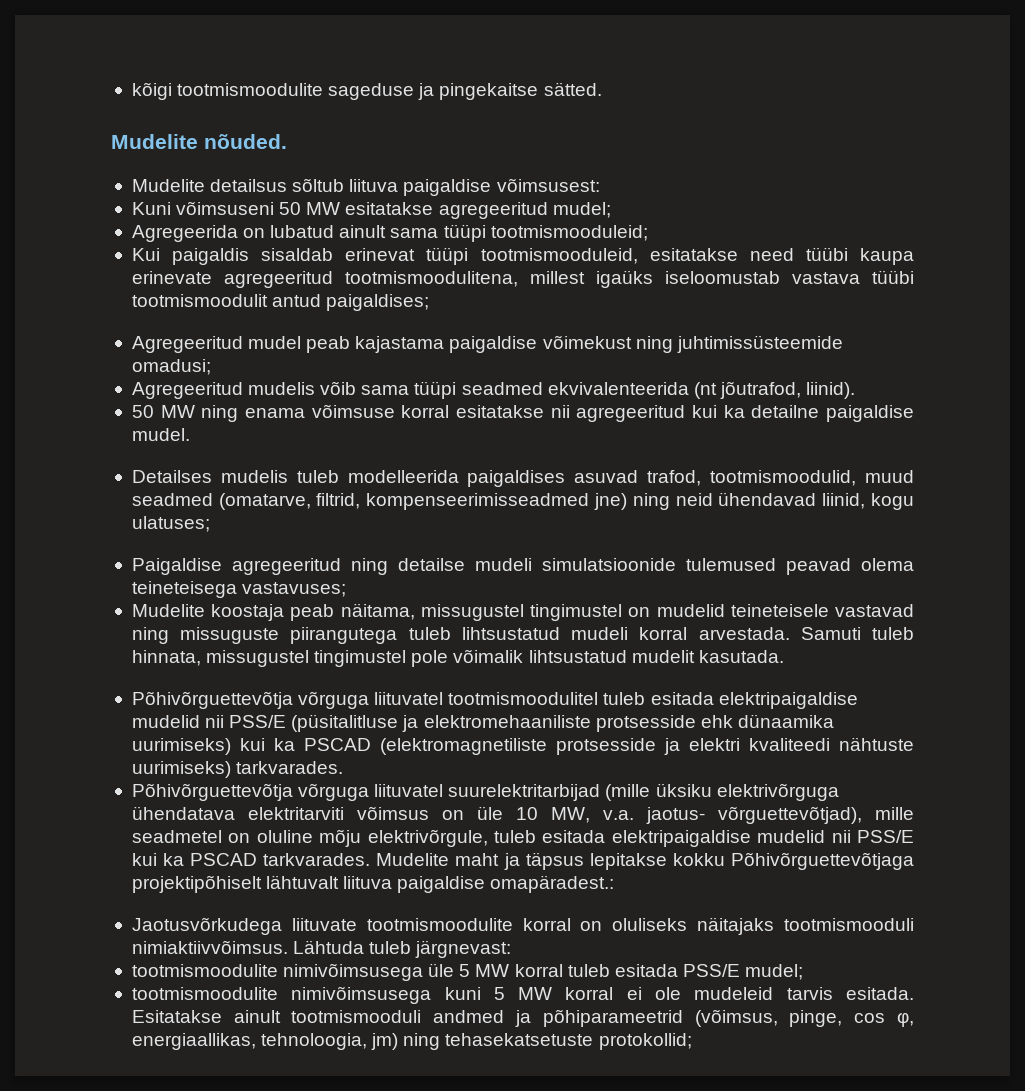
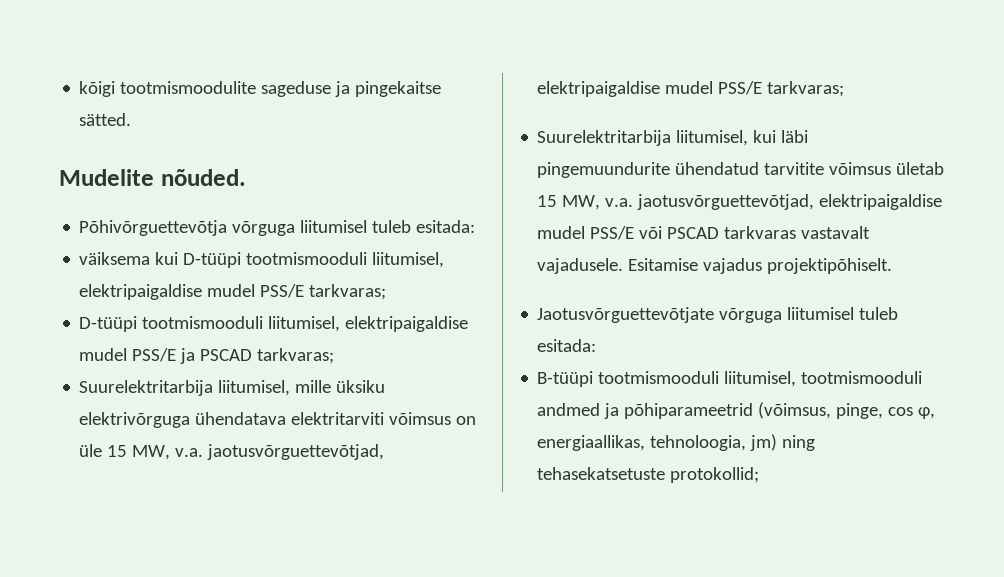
[131,178,600,196] [131,201,611,219] [131,224,648,242] [131,247,915,265] [131,270,915,288] [131,294,430,311] [131,335,843,353] [131,359,211,375] [131,381,856,399] [131,404,914,422] [131,428,190,441] [131,470,915,487] [131,492,914,510] [131,516,210,532] [131,558,915,575] [131,581,347,598] [131,603,915,621] [131,627,915,644] [131,649,784,667] [131,691,858,709] [131,714,834,732] [131,737,915,755] [131,761,344,778] [131,783,651,801] Mudelite detailsus sõltub liituva paigaldise võimsusest: // Kuni võimsuseni 50 MW esitatakse agregeeritud mudel; // Agregeerida on lubatud ainult sama tüüpi tootmismooduleid; // Kui paigaldis sisaldab erinevat tüüpi tootmismooduleid, esitatakse need tüübi kaupa erinevate agregeeritud tootmismoodulitena, millest igaüks iseloomustab vastava tüübi tootmismoodulit antud paigaldises; // Agregeeritud mudel peab kajastama paigaldise võimekust ning juhtimissüsteemide omadusi; // Agregeeritud mudelis võib sama tüüpi seadmed ekvivalenteerida (nt jõutrafod, liinid). // 50 MW ning enama võimsuse korral esitatakse nii agregeeritud kui ka detailne paigaldise mudel. // Detailses mudelis tuleb modelleerida paigaldises asuvad trafod, tootmismoodulid, muud seadmed (omatarve, filtrid, kompenseerimisseadmed jne) ning neid ühendavad liinid, kogu ulatuses; // Paigaldise agregeeritud ning detailse mudeli simulatsioonide tulemused peavad olema teineteisega vastavuses; // Mudelite koostaja peab näitama, missugustel tingimustel on mudelid teineteisele vastavad ning missuguste piirangutega tuleb lihtsustatud mudeli korral arvestada. Samuti tuleb hinnata, missugustel tingimustel pole võimalik lihtsustatud mudelit kasutada. // Põhivõrguettevõtja võrguga liituvatel tootmismoodulitel tuleb esitada elektripaigaldise mudelid nii PSS/E (püsitalitluse ja elektromehaaniliste protsesside ehk dünaamika uurimiseks) kui ka PSCAD (elektromagnetiliste protsesside ja elektri kvaliteedi nähtuste uurimiseks) tarkvarades. // Põhivõrguettevõtja võrguga liituvatel suurelektritarbijad (mille -> [79,220,476,236] [79,252,445,268] [79,284,387,300] [79,316,469,332] [79,348,335,364] [79,380,332,396] Põhivõrguettevõtja võrguga liitumisel tuleb esitada: // väiksema kui D-tüüpi tootmismooduli liitumisel, elektripaigaldise mudel PSS/E tarkvaras; // D-tüüpi tootmismooduli liitumisel, elektripaigaldise mudel PSS/E ja PSCAD tarkvaras; // Suurelektritarbija liitumisel, mille
[515,806,914,824] [131,829,914,847] [131,852,915,870] [131,875,615,893] [131,917,915,935] [131,940,512,958] [131,963,804,981] [131,986,915,1004] [131,1010,281,1023] 10 MW, v.a. jaotus- võrguettevõtjad), mille seadmetel on oluline mõju elektrivõrgule, tuleb esitada elektripaigaldise mudelid nii PSS/E kui ka PSCAD tarkvarades. Mudelite maht ja täpsus lepitakse kokku Põhivõrguettevõtjaga projektipõhiselt lähtuvalt liituva paigaldise omapäradest.: // Jaotusvõrkudega liituvate tootmismoodulite korral on oluliseks näitajaks tootmismooduli nimiaktiivvõimsus. Lähtuda tuleb järgnevast: // tootmismoodulite nimivõimsusega üle 5 MW korral tuleb esitada PSS/E mudel; // tootmismoodulite nimivõimsusega kuni 5 MW korral ei ole mudeleid tarvis esitada. Esitatakse ainult -> [107,444,385,460] [537,81,845,97] [537,130,809,146] [537,162,945,178] [537,194,943,210] [537,226,871,240] [537,258,893,274] [537,307,899,323] [537,339,597,352] [537,371,797,387] 15 MW, v.a. jaotusvõrguettevõtjad, elektripaigaldise mudel PSS/E tarkvaras; // Suurelektritarbija liitumisel, kui läbi pingemuundurite ühendatud tarvitite võimsus ületab 15 MW, v.a. jaotusvõrguettevõtjad, elektripaigaldise mudel PSS/E või PSCAD tarkvaras vastavalt vajadusele. Esitamise vajadus projektipõhiselt. // Jaotusvõrguettevõtjate võrguga liitumisel tuleb esitada: // B-tüüpi tootmismooduli liitumisel,

